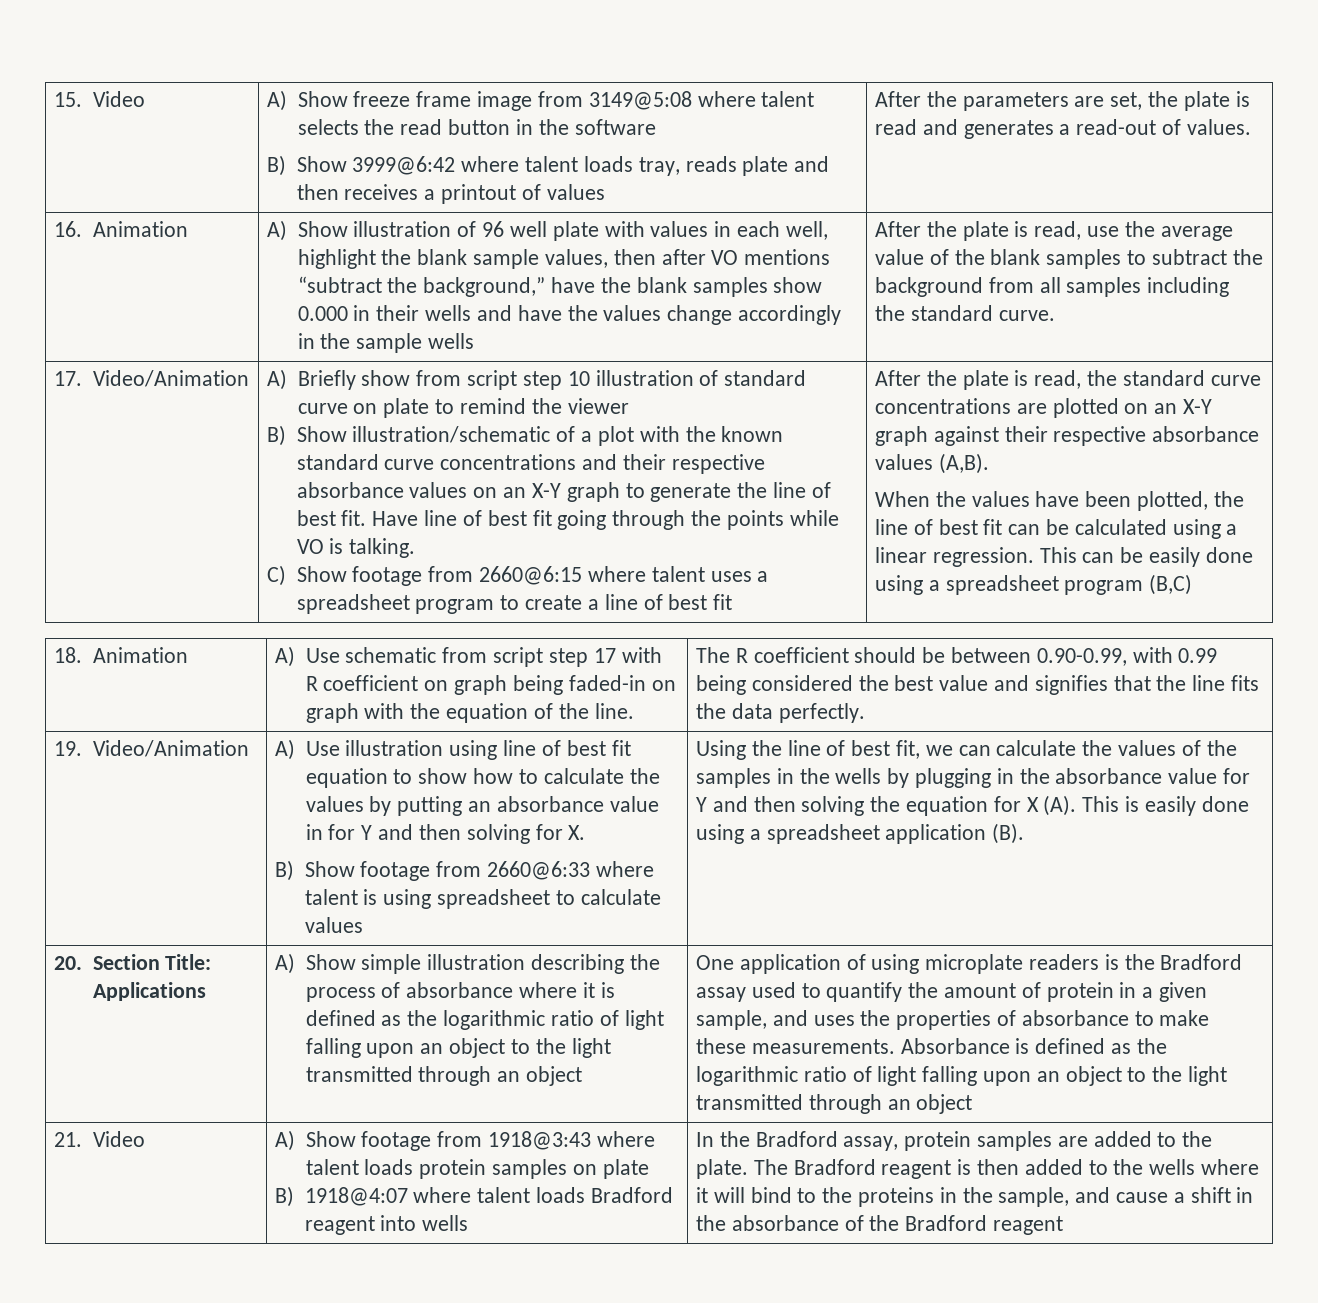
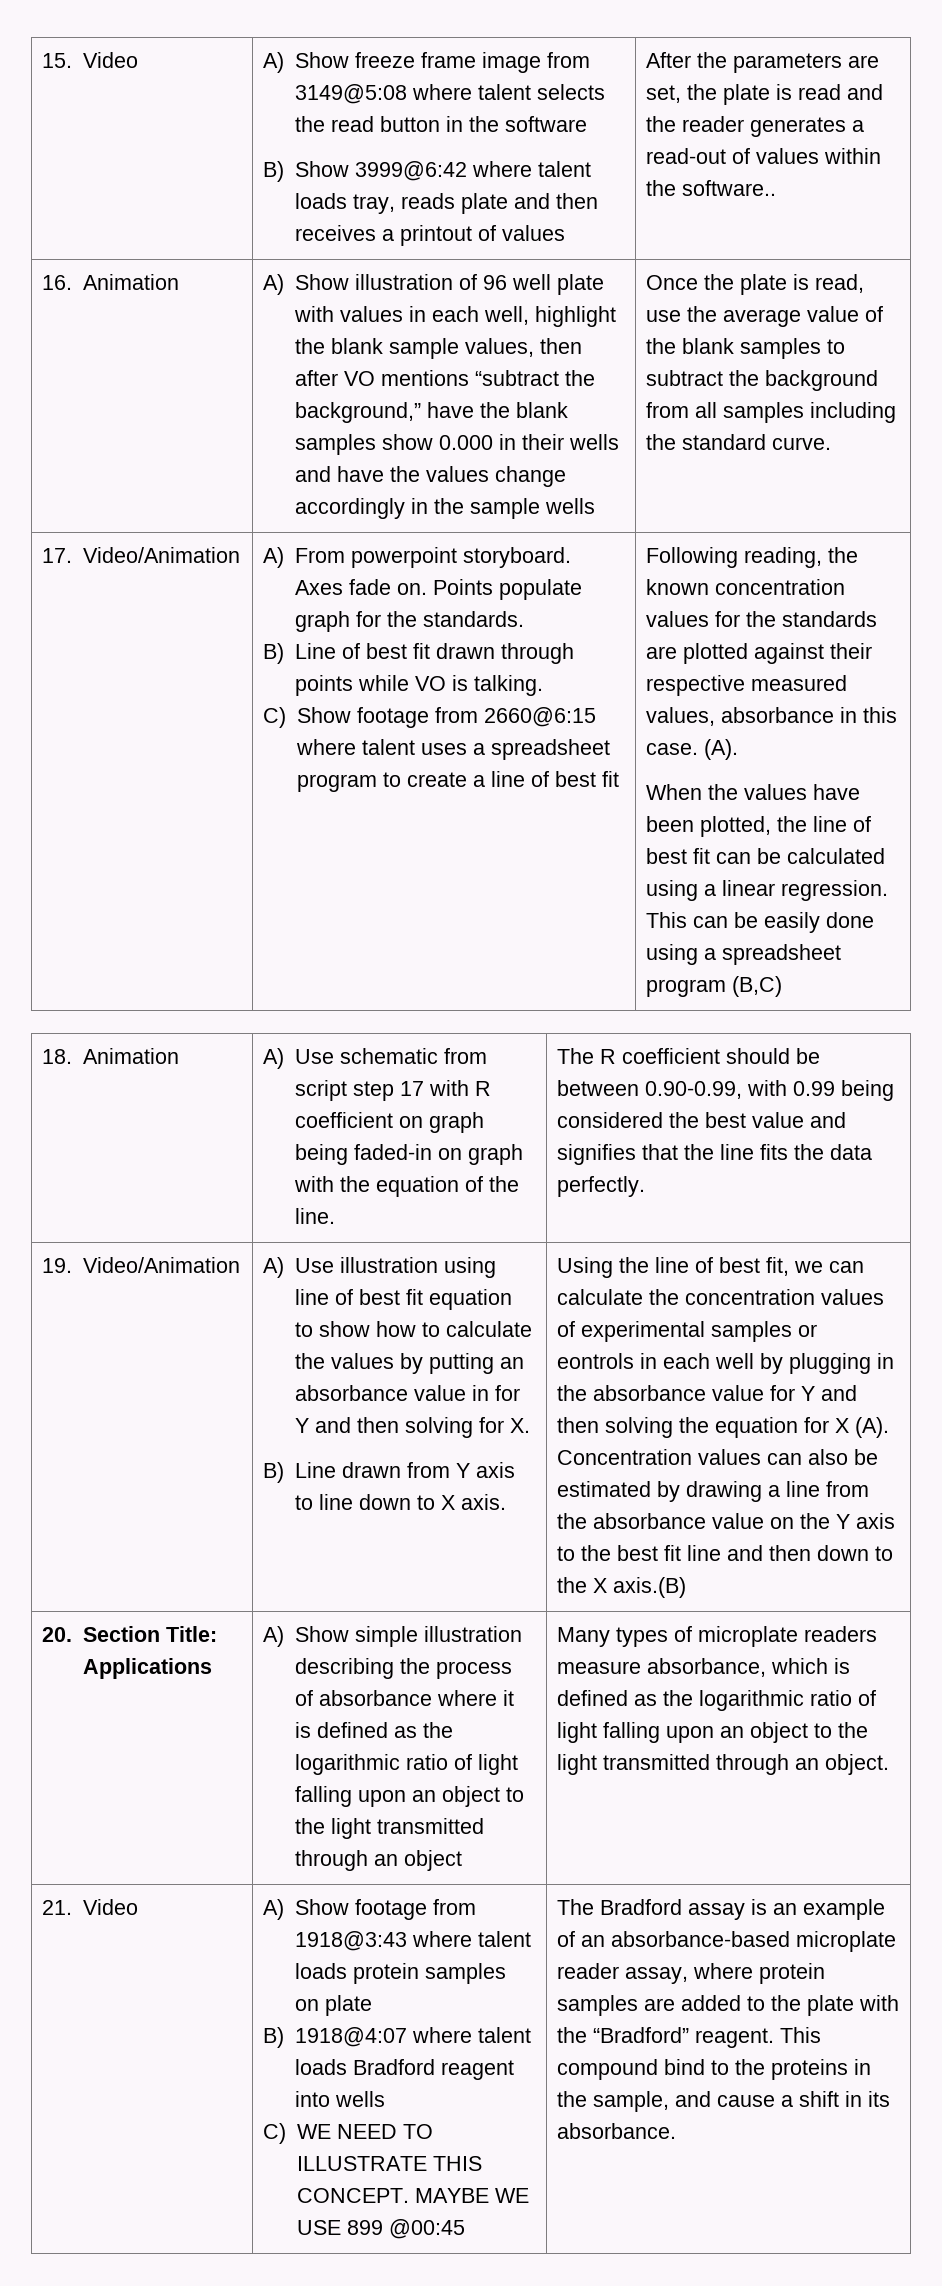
(958, 127) none -> [646,116,745,132] the reader
[1186,119,1251,135] values. -> [756,148,882,164] [646,180,777,196] values within the software..
[874,221,921,237] After -> [646,275,699,290] Once
[297,370,807,390] [297,398,629,418] [266,425,784,446] [296,454,765,474] [296,482,831,502] [296,510,721,530] Briefly show from script step 10 illustration of standard curve on plate to remind the viewer // B) Show illustration/schematic of a plot with the known standard curve concentrations and their respective absorbance values on an X-Y graph to generate the line of best fit. Have line of best fit going through the -> [295,547,572,568] [295,579,583,600] [295,611,525,632] [263,643,575,664] From powerpoint storyboard. Axes fade on. Points populate graph for the standards. // B) Line of best fit drawn through
[874,370,1261,390] [874,398,1212,418] [874,426,1260,446] [874,453,989,474] After the plate is read, the standard curve concentrations are plotted on an X-Y graph against their respective absorbance values (A,B). -> [646,547,859,568] [646,579,846,595] [646,611,878,627] [646,643,873,664] [646,675,848,696] [646,707,898,726] [646,739,739,760] Following reading, the known concentration values for the standards are plotted against their respective measured values, absorbance in this case. (A).
[304,861,654,881] [304,889,661,909] [304,917,363,933] Show footage from 2660@6:33 where talent is using spreadsheet to calculate values -> [295,1462,516,1478] [295,1494,507,1510] Line drawn from Y axis to line down to X axis.
(1113, 748) none -> [685,1289,816,1305] concentration
[1206,740,1237,756] [695,768,882,788] the samples in the wells -> [581,1321,818,1342] [557,1353,755,1369] experimental samples or eontrols in each well
[1082,796,1249,816] [695,823,1025,844] This is easily done using a spreadsheet application (B). -> [557,1449,879,1465] [557,1481,870,1502] [557,1513,896,1529] [557,1545,894,1561] [557,1577,687,1598] Concentration values can also be estimated by drawing a line from the absorbance value on the Y axis to the best fit line and then down to the X axis.(B)
[695,954,1243,974] [695,982,1207,1002] [695,1010,1210,1030] [695,1038,1010,1054] One application of using microplate readers is the Bradford assay used to quantify the amount of protein in a given sample, and uses the properties of absorbance to make these measurements. Absorbance -> [557,1626,878,1647] [557,1658,829,1677] Many types of microplate readers measure absorbance, which
[916,1094,973,1114] object -> [825,1754,890,1775] object.
[695,1131,899,1151] | In the Bradford assay, -> [263,2123,434,2144] [297,2156,483,2171] [297,2188,530,2203] [297,2219,466,2239] [557,1899,886,1920] [557,1931,897,1952] [557,1963,754,1984] // C) WE NEED TO ILLUSTRATE THIS CONCEPT. MAYBE WE USE 899 @00:45 | The Bradford assay is an example of an absorbance-based microplate reader assay, where
[695,1159,1259,1179] [695,1187,745,1203] plate. The Bradford reagent is then added to the wells where it will -> [807,1995,900,2016] [557,2027,822,2048] [557,2059,659,2080] plate with the “Bradford” reagent. This compound
[695,1215,1063,1235] the absorbance of the Bradford reagent -> [868,2091,891,2107] [557,2123,677,2139] its absorbance.

